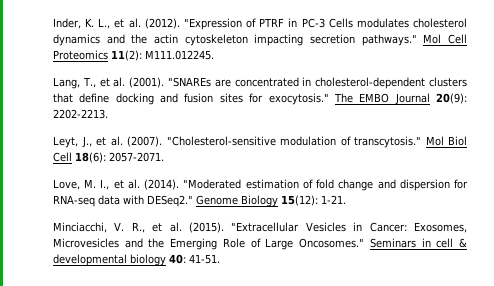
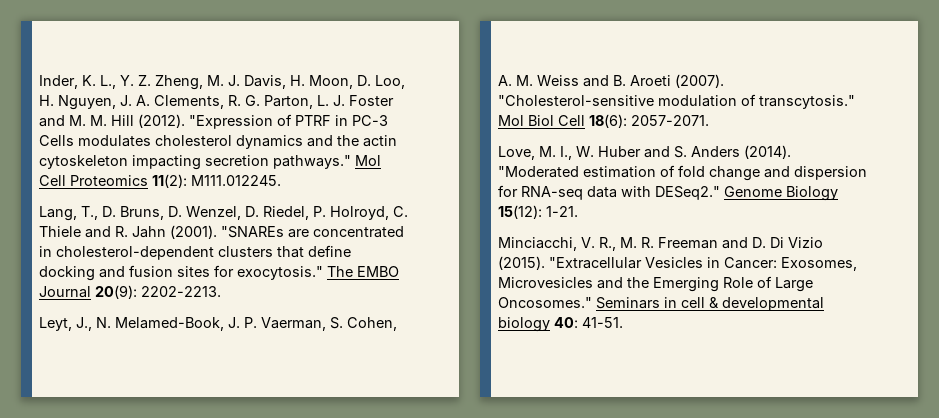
[114,18,141,28] et al. -> [120,75,405,90] [39,95,394,110] [39,115,134,127] Y. Z. Zheng, M. J. Davis, H. Moon, D. Loo, H. Nguyen, J. A. Clements, R. G. Parton, L. J. Foster and M. M. Hill
[99,77,126,87] et al. -> [102,206,408,220] [39,226,166,238] D. Bruns, D. Wenzel, D. Riedel, P. Holroyd, C. Thiele and R. Jahn
[96,136,123,146] et al. -> [96,317,397,331] [498,75,671,87] N. Melamed-Book, J. P. Vaerman, S. Cohen, A. M. Weiss and B. Aroeti
[113,179,140,189] et al. -> [576,146,740,158] W. Huber and S. Anders
[152,222,182,232] et al. -> [620,237,823,249] M. R. Freeman and D. Di Vizio

